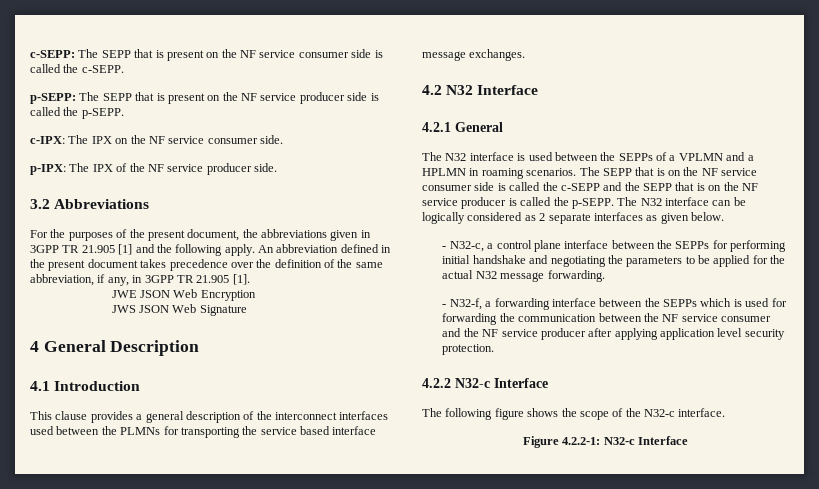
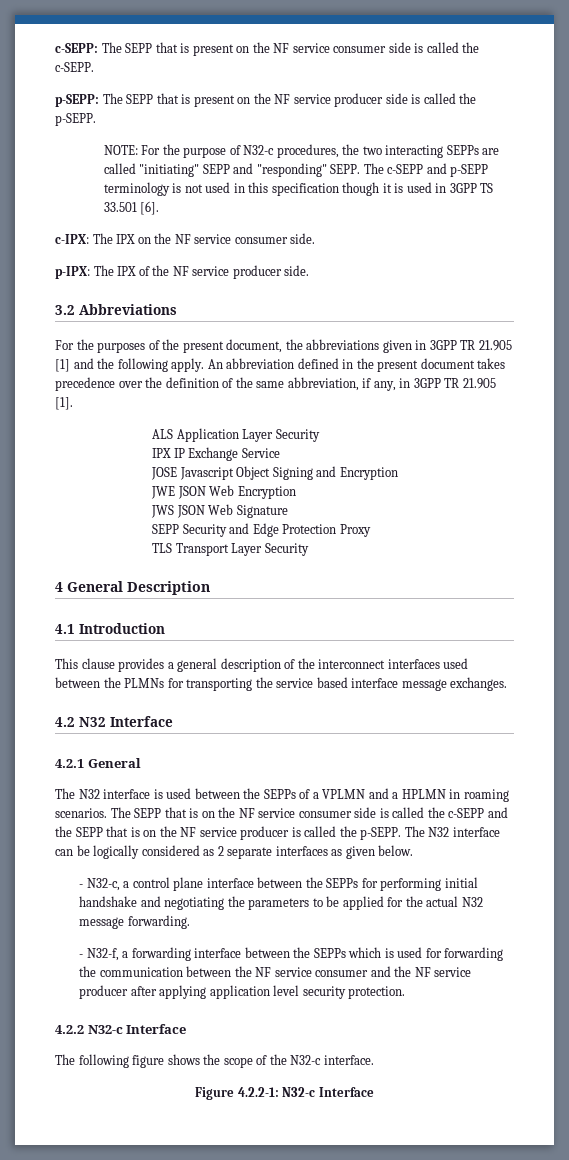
(124, 113) none -> [103,144,500,158] [103,163,489,177] [103,182,494,196] [103,201,160,215] // NOTE: For the purpose of N32-c procedures, the two interacting SEPPs are called "initiating" SEPP and "responding" SEPP. The c-SEPP and p-SEPP terminology is not used in this specification though it is used in 3GPP TS 33.501 [6].
(250, 279) none -> [152,428,320,442] [152,447,280,461] [151,466,398,480] // ALS Application Layer Security // IPX IP Exchange Service // JOSE Javascript Object Signing and Encryption
(247, 310) none -> [152,523,371,537] [152,543,309,556] // SEPP Security and Edge Protection Proxy // TLS Transport Layer Security

